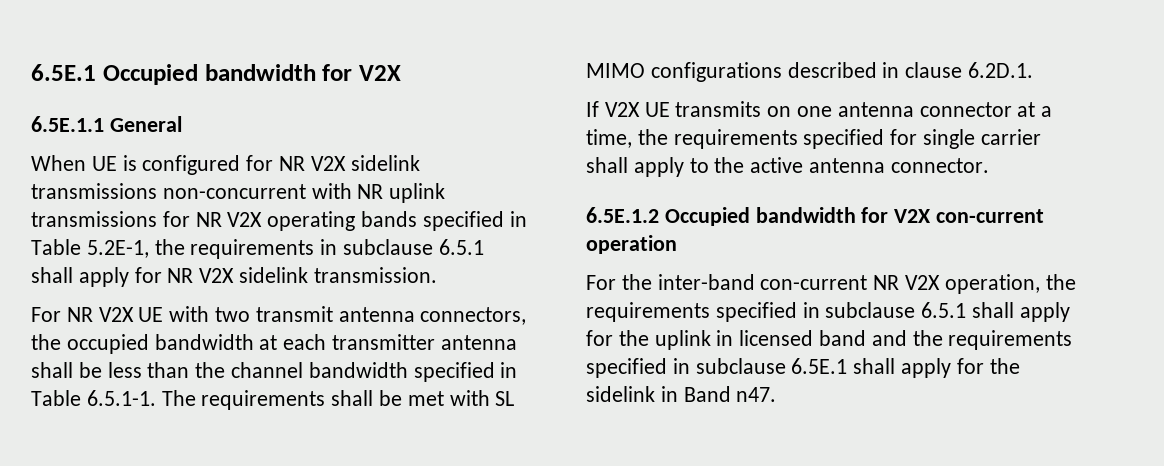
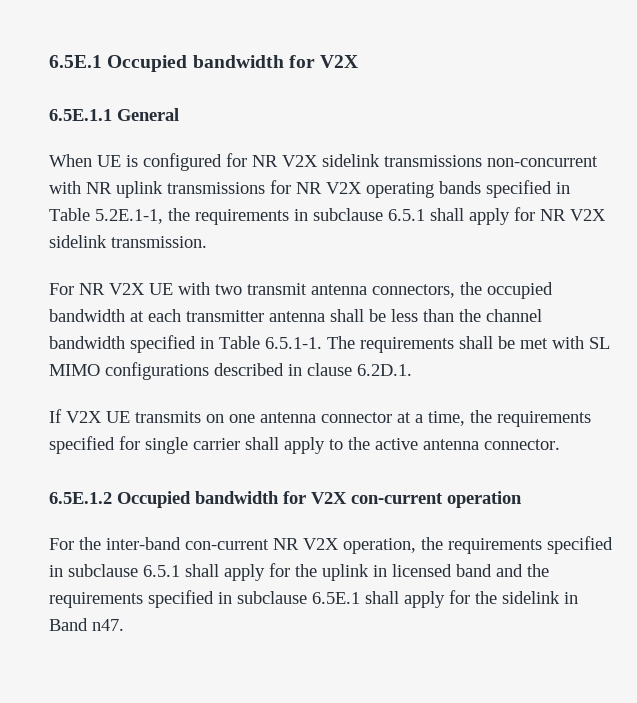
[86,240,149,258] 5.2E-1, -> [95,209,163,224] 5.2E.1-1,

